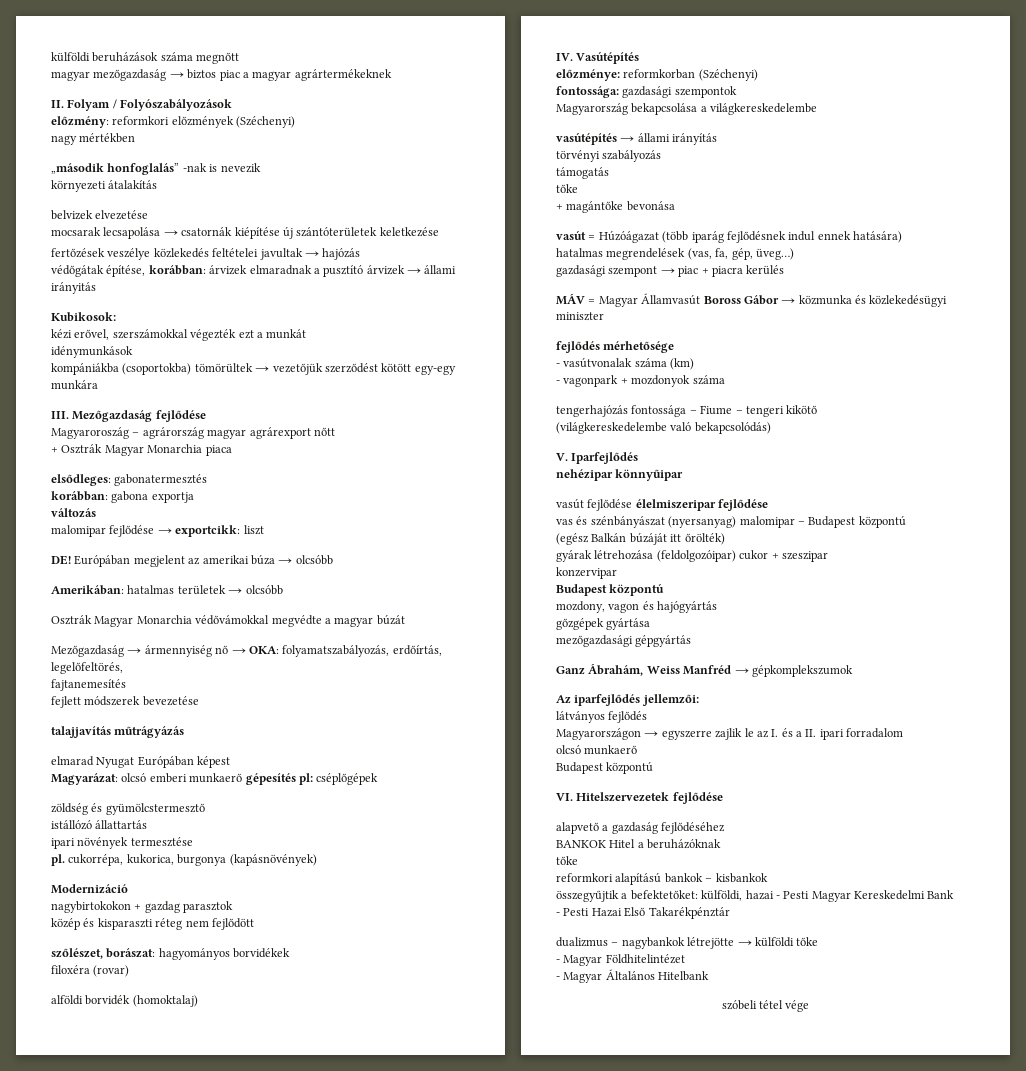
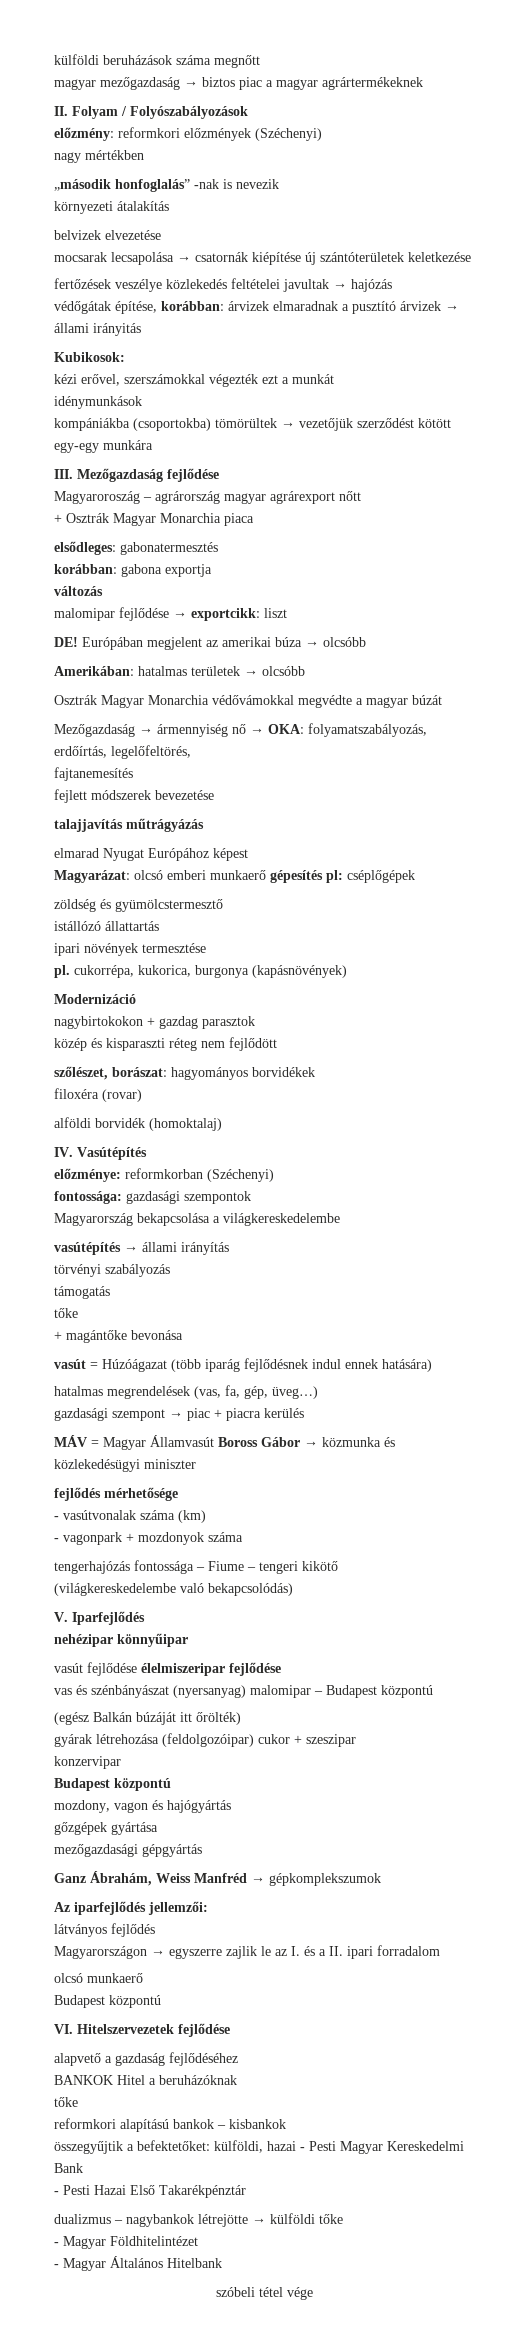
[137,756,194,768] Európában -> [148,848,209,861] Európához

